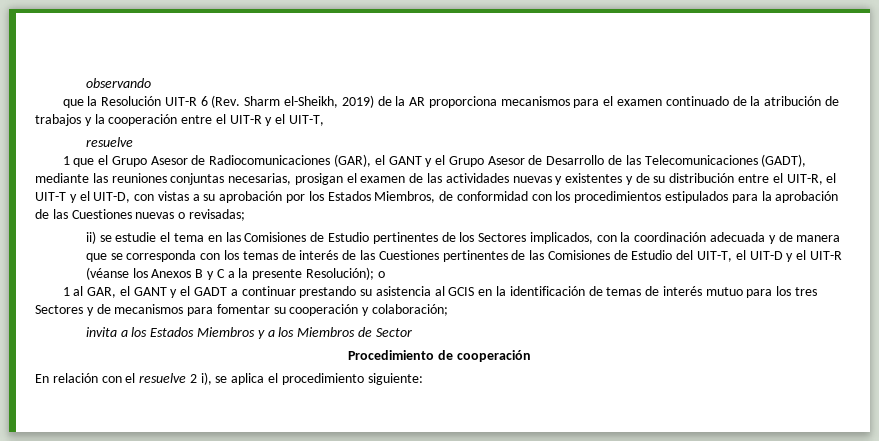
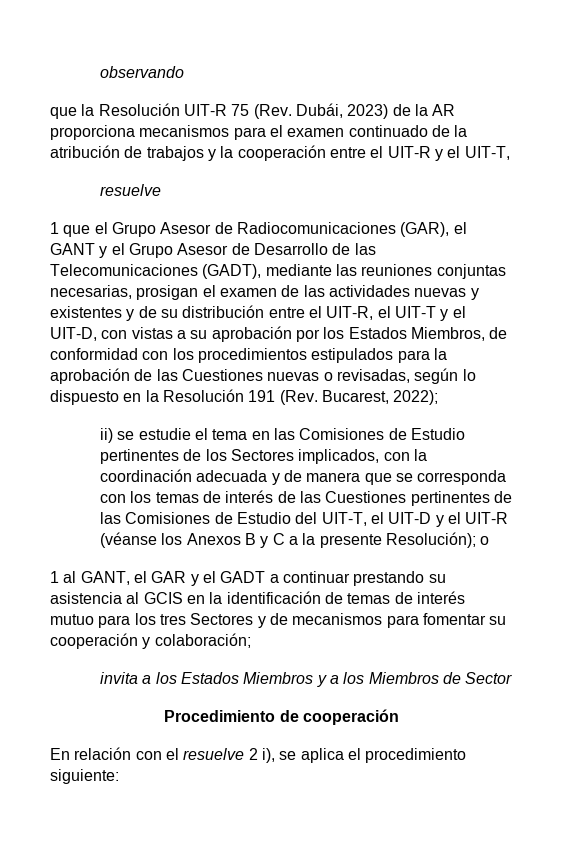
[200,95,374,108] 6 (Rev. Sharm el-Sheikh, 2019) -> [231,103,389,119] 75 (Rev. Dubái, 2023)
[188,209,245,221] revisadas; -> [336,368,476,384] [50,389,439,405] revisadas, según lo dispuesto en la Resolución 191 (Rev. Bucarest, 2022);
[87,286,167,298] GAR, el GANT -> [80,571,187,585] GANT, el GAR

